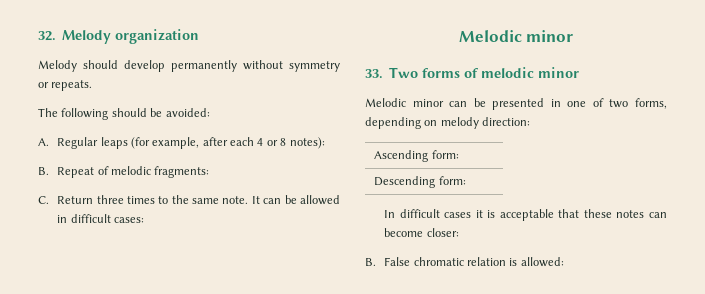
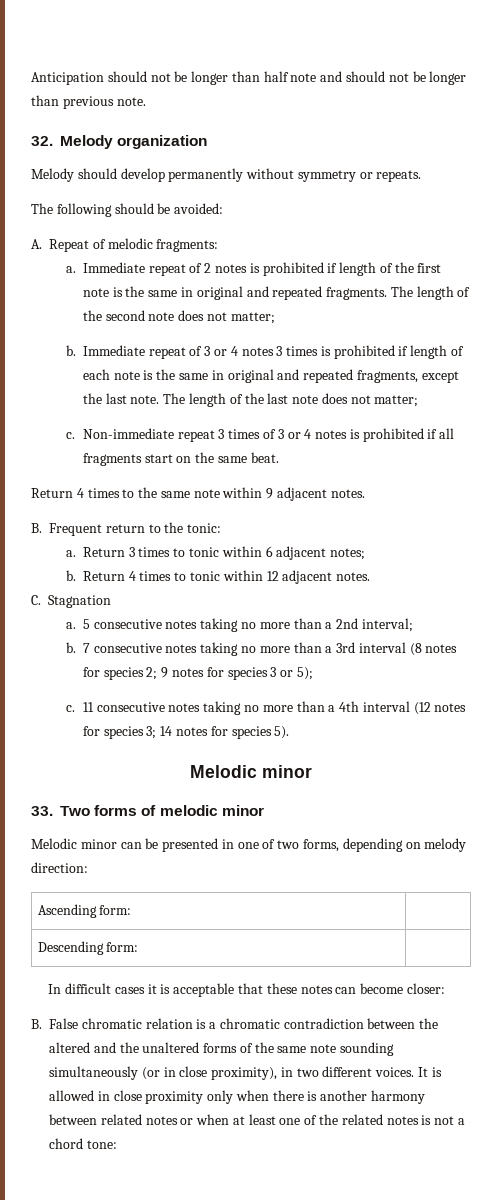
(38, 36) none -> [31,71,467,85] [31,95,146,109] Anticipation should not be longer than half note and should not be longer than previous note. //
[57,137,325,149] [38,166,210,178] [38,195,340,205] [57,214,144,223] Regular leaps (for example, after each 4 or 8 notes): // B. Repeat of melodic fragments: // C. Return three times to the same note. It can be allowed in difficult cases: -> [49,238,219,252] [65,262,442,276] [82,286,471,300] [82,310,275,324] [65,345,464,359] [82,369,459,383] [82,393,419,407] [65,428,455,442] [82,452,279,466] [31,487,365,501] [31,522,222,536] [65,546,366,560] [65,570,371,584] [31,595,112,608] [65,618,413,632] [65,642,458,656] [82,667,313,680] [65,701,467,715] [82,726,290,739] Repeat of melodic fragments: // a. Immediate repeat of 2 notes is prohibited if length of the first note is the same in original and repeated fragments. The length of the second note does not matter; // b. Immediate repeat of 3 or 4 notes 3 times is prohibited if length of each note is the same in original and repeated fragments, except the last note. The length of the last note does not matter; // c. Non-immediate repeat 3 times of 3 or 4 notes is prohibited if all fragments start on the same beat. // Return 4 times to the same note within 9 adjacent notes. // B. Frequent return to the tonic: // a. Return 3 times to tonic within 6 adjacent notes; // b. Return 4 times to tonic within 12 adjacent notes. // C. Stagnation // a. 5 consecutive notes taking no more than a 2nd interval; // b. 7 consecutive notes taking no more than a 3rd interval (8 notes for species 2; 9 notes for species 3 or 5); // c. 11 consecutive notes taking no more than a 4th interval (12 notes for species 3; 14 notes for species 5).
[520,257,564,267] allowed: -> [209,1018,439,1029] [49,1042,395,1056] [49,1066,442,1080] [49,1090,426,1104] [49,1114,465,1125] [49,1138,117,1149] a chromatic contradiction between the altered and the unaltered forms of the same note sounding simultaneously (or in close proximity), in two different voices. It is allowed in close proximity only when there is another harmony between related notes or when at least one of the related notes is not a chord tone:

